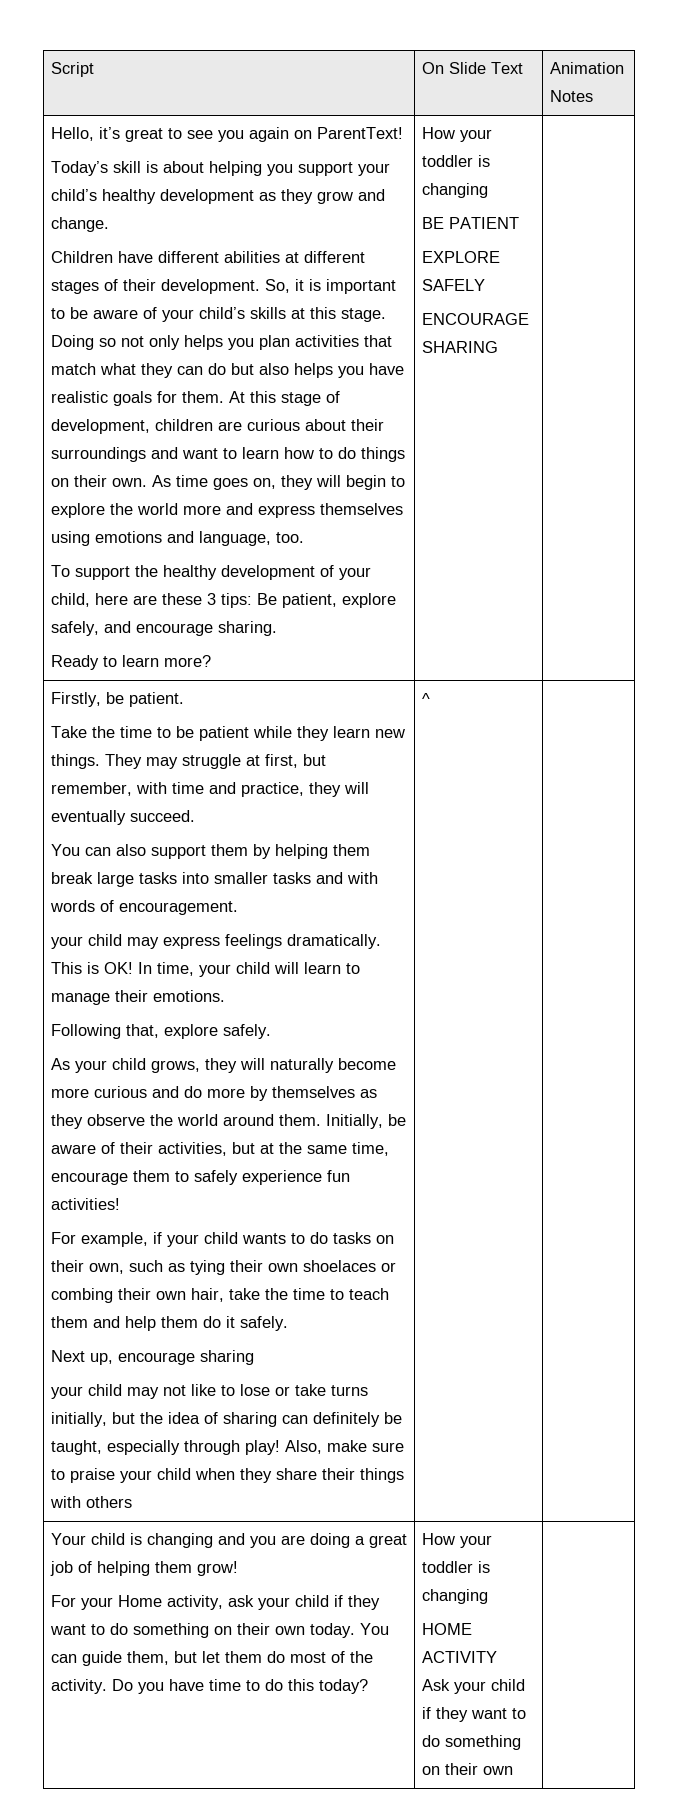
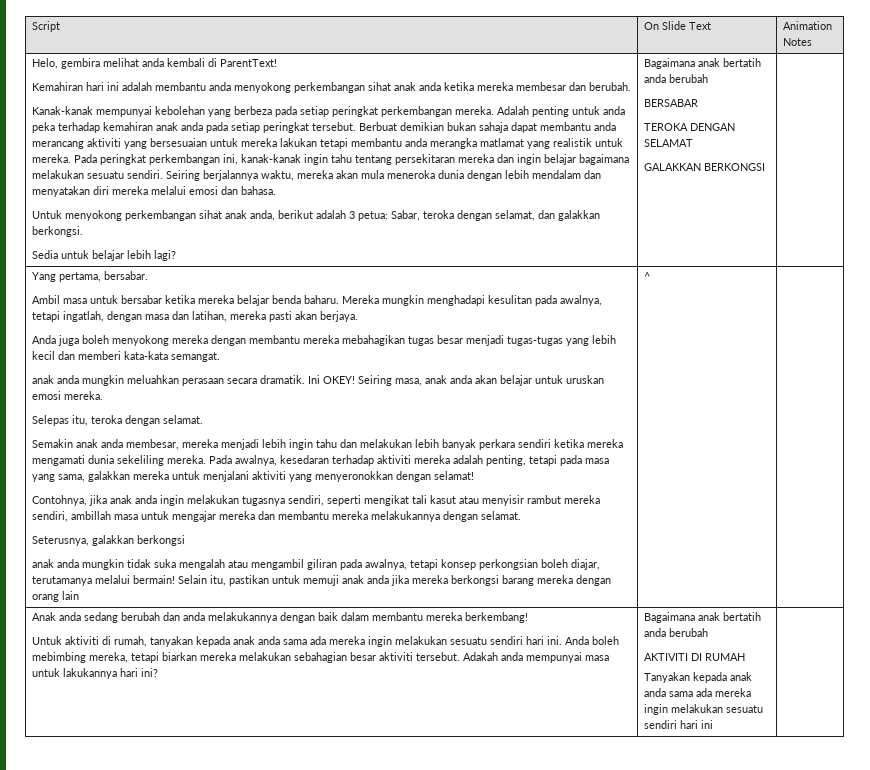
[50,127,403,142] [50,161,390,176] [50,189,385,204] [50,217,109,232] [50,251,365,263] [50,279,396,294] [50,307,386,322] [50,335,392,350] [50,363,404,378] [50,391,340,406] [50,419,384,434] [50,447,405,462] [50,475,405,490] [50,503,403,518] [50,531,304,546] [50,565,371,580] [50,593,396,608] [50,621,277,636] [50,655,211,670] [421,127,492,142] [421,155,490,167] [421,183,488,198] [421,217,519,229] [421,251,500,263] [421,279,485,291] [421,313,529,325] [421,341,498,353] [50,692,184,707] [50,726,405,741] [50,754,326,769] [50,782,369,797] [50,810,195,825] [50,844,370,859] [50,872,378,887] [49,900,238,915] [50,934,381,949] [50,962,360,977] [50,990,225,1005] [50,1024,271,1039] [50,1058,396,1073] [50,1086,377,1101] [50,1114,406,1129] [50,1142,389,1156] [50,1170,350,1185] [50,1198,120,1210] [50,1232,394,1247] [50,1260,396,1275] [50,1288,389,1303] [50,1316,288,1331] [50,1350,254,1365] [50,1384,368,1399] [50,1412,402,1427] [50,1440,404,1455] [50,1468,404,1483] [49,1496,132,1508] [421,693,430,704] [50,1533,407,1548] [49,1561,238,1576] [50,1595,380,1610] [49,1623,389,1638] [50,1651,373,1666] [50,1679,368,1694] [421,1533,492,1548] [421,1561,490,1573] [421,1589,488,1604] [421,1623,472,1635] [421,1651,497,1663] [421,1679,525,1694] [421,1707,526,1722] [421,1735,521,1750] [421,1763,513,1775] Hello, it’s great to see you again on ParentText! // Today’s skill is about helping you support your child’s healthy development as they grow and change. // Children have different abilities at different stages of their development. So, it is important to be aware of your child’s skills at this stage. Doing so not only helps you plan activities that match what they can do but also helps you have realistic goals for them. At this stage of development, children are curious about their surroundings and want to learn how to do things on their own. As time goes on, they will begin to explore the world more and express themselves using emotions and language, too. // To support the healthy development of your child, here are these 3 tips: Be patient, explore safely, and encourage sharing. // Ready to learn more? | How your toddler is changing // BE PATIENT // EXPLORE SAFELY // ENCOURAGE SHARING | // Firstly, be patient. // Take the time to be patient while they learn new things. They may struggle at first, but remember, with time and practice, they will eventually succeed. // You can also support them by helping them break large tasks into smaller tasks and with words of encouragement. // your child may express feelings dramatically. This is OK! In time, your child will learn to manage their emotions. // Following that, explore safely. // As your child grows, they will naturally become more curious and do more by themselves as they observe the world around them. Initially, be aware of their activities, but at the same time, encourage them to safely experience fun activities! // For example, if your child wants to do tasks on their own, such as tying their own shoelaces or combing their own hair, take the time to teach them and help them do it safely. // Next up, encourage sharing // your child may not like to lose or take turns initially, but the idea of sharing can definitely be taught, especially through play! Also, make sure to praise your child when they share their things with others | ^ | // Your child is changing and you are doing a great job of helping them grow! // For your Home activity, ask your child if they want to do something on their own today. You can guide them, but let them do most of the activity. Do you have time to do this today? | How your toddler is changing // HOME ACTIVITY // Ask your child if they want to do something on their own -> [31,58,277,69] [31,82,631,93] [31,106,625,117] [31,122,616,133] [31,138,623,149] [31,154,629,165] [31,170,601,181] [31,186,276,197] [31,210,600,221] [31,226,83,237] [31,250,176,261] [643,58,761,69] [643,74,708,83] [643,99,698,107] [643,123,735,131] [643,139,693,147] [643,163,765,171] [31,271,148,282] [31,295,602,306] [31,311,358,322] [31,335,616,346] [31,351,220,362] [31,375,604,386] [31,391,103,400] [31,415,203,426] [31,439,623,450] [31,455,609,466] [31,471,474,482] [31,495,600,506] [31,511,521,522] [31,535,185,546] [31,559,600,570] [31,575,611,586] [31,591,79,602] [643,272,650,280] [31,612,528,623] [31,636,619,647] [31,652,609,663] [31,668,158,679] [643,612,761,623] [643,628,708,637] [643,653,745,661] [643,672,752,683] [643,688,751,697] [643,704,763,715] [643,720,713,729] Helo, gembira melihat anda kembali di ParentText! // Kemahiran hari ini adalah membantu anda menyokong perkembangan sihat anak anda ketika mereka membesar dan berubah. // Kanak-kanak mempunyai kebolehan yang berbeza pada setiap peringkat perkembangan mereka. Adalah penting untuk anda peka terhadap kemahiran anak anda pada setiap peringkat tersebut. Berbuat demikian bukan sahaja dapat membantu anda merancang aktiviti yang bersesuaian untuk mereka lakukan tetapi membantu anda merangka matlamat yang realistik untuk mereka. Pada peringkat perkembangan ini, kanak-kanak ingin tahu tentang persekitaran mereka dan ingin belajar bagaimana melakukan sesuatu sendiri. Seiring berjalannya waktu, mereka akan mula meneroka dunia dengan lebih mendalam dan menyatakan diri mereka melalui emosi dan bahasa. // Untuk menyokong perkembangan sihat anak anda, berikut adalah 3 petua: Sabar, teroka dengan selamat, dan galakkan berkongsi. // Sedia untuk belajar lebih lagi? | Bagaimana anak bertatih anda berubah // BERSABAR // TEROKA DENGAN SELAMAT // GALAKKAN BERKONGSI | // Yang pertama, bersabar. // Ambil masa untuk bersabar ketika mereka belajar benda baharu. Mereka mungkin menghadapi kesulitan pada awalnya, tetapi ingatlah, dengan masa dan latihan, mereka pasti akan berjaya. // Anda juga boleh menyokong mereka dengan membantu mereka mebahagikan tugas besar menjadi tugas-tugas yang lebih kecil dan memberi kata-kata semangat. // anak anda mungkin meluahkan perasaan secara dramatik. Ini OKEY! Seiring masa, anak anda akan belajar untuk uruskan emosi mereka. // Selepas itu, teroka dengan selamat. // Semakin anak anda membesar, mereka menjadi lebih ingin tahu dan melakukan lebih banyak perkara sendiri ketika mereka mengamati dunia sekeliling mereka. Pada awalnya, kesedaran terhadap aktiviti mereka adalah penting, tetapi pada masa yang sama, galakkan mereka untuk menjalani aktiviti yang menyeronokkan dengan selamat! // Contohnya, jika anak anda ingin melakukan tugasnya sendiri, seperti mengikat tali kasut atau menyisir rambut mereka sendiri, ambillah masa untuk mengajar mereka dan membantu mereka melakukannya dengan selamat. // Seterusnya, galakkan berkongsi // anak anda mungkin tidak suka mengalah atau mengambil giliran pada awalnya, tetapi konsep perkongsian boleh diajar, terutamanya melalui bermain! Selain itu, pastikan untuk memuji anak anda jika mereka berkongsi barang mereka dengan orang lain | ^ | // Anak anda sedang berubah dan anda melakukannya dengan baik dalam membantu mereka berkembang! // Untuk aktiviti di rumah, tanyakan kepada anak anda sama ada mereka ingin melakukan sesuatu sendiri hari ini. Anda boleh mebimbing mereka, tetapi biarkan mereka melakukan sebahagian besar aktiviti tersebut. Adakah anda mempunyai masa untuk lakukannya hari ini? | Bagaimana anak bertatih anda berubah // AKTIVITI DI RUMAH // Tanyakan kepada anak anda sama ada mereka ingin melakukan sesuatu sendiri hari ini

